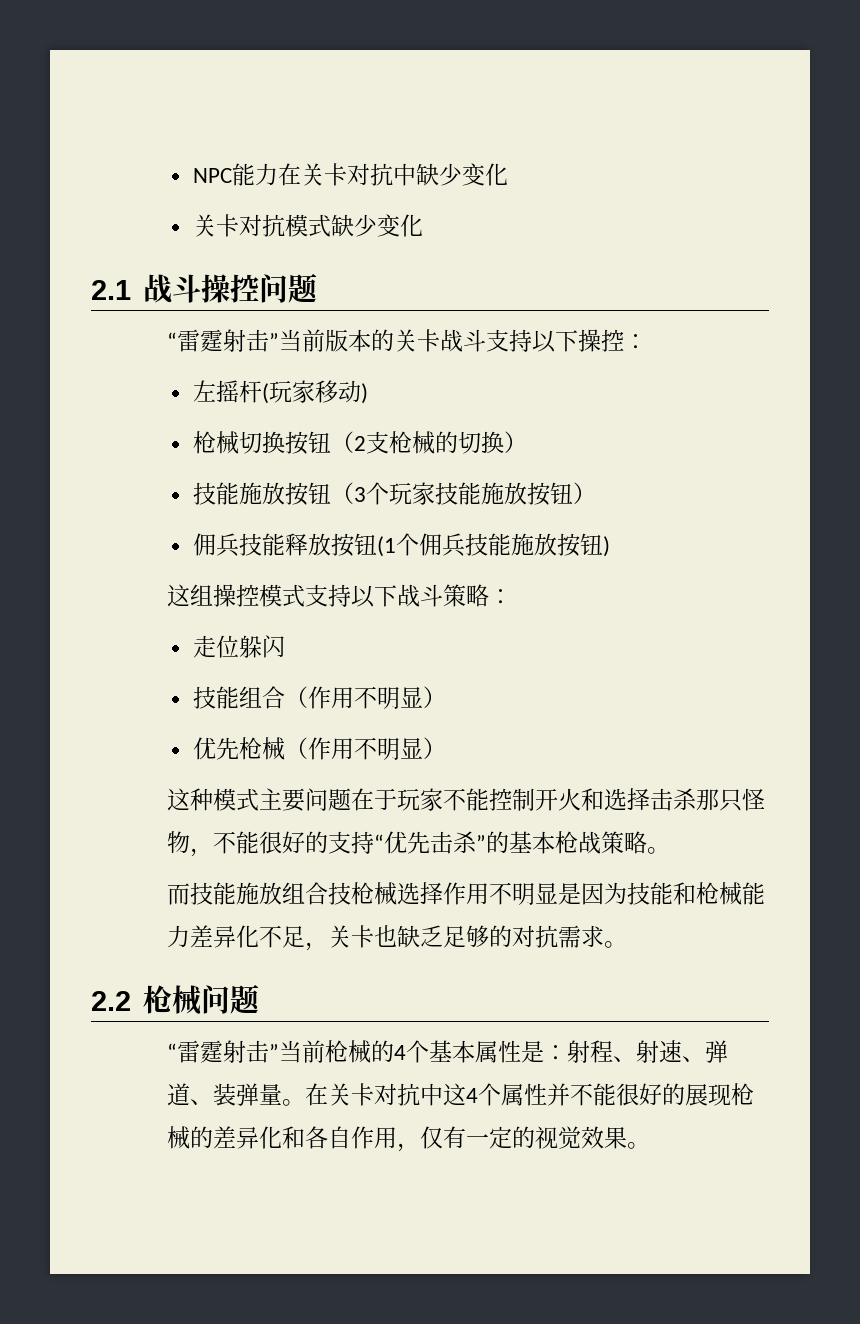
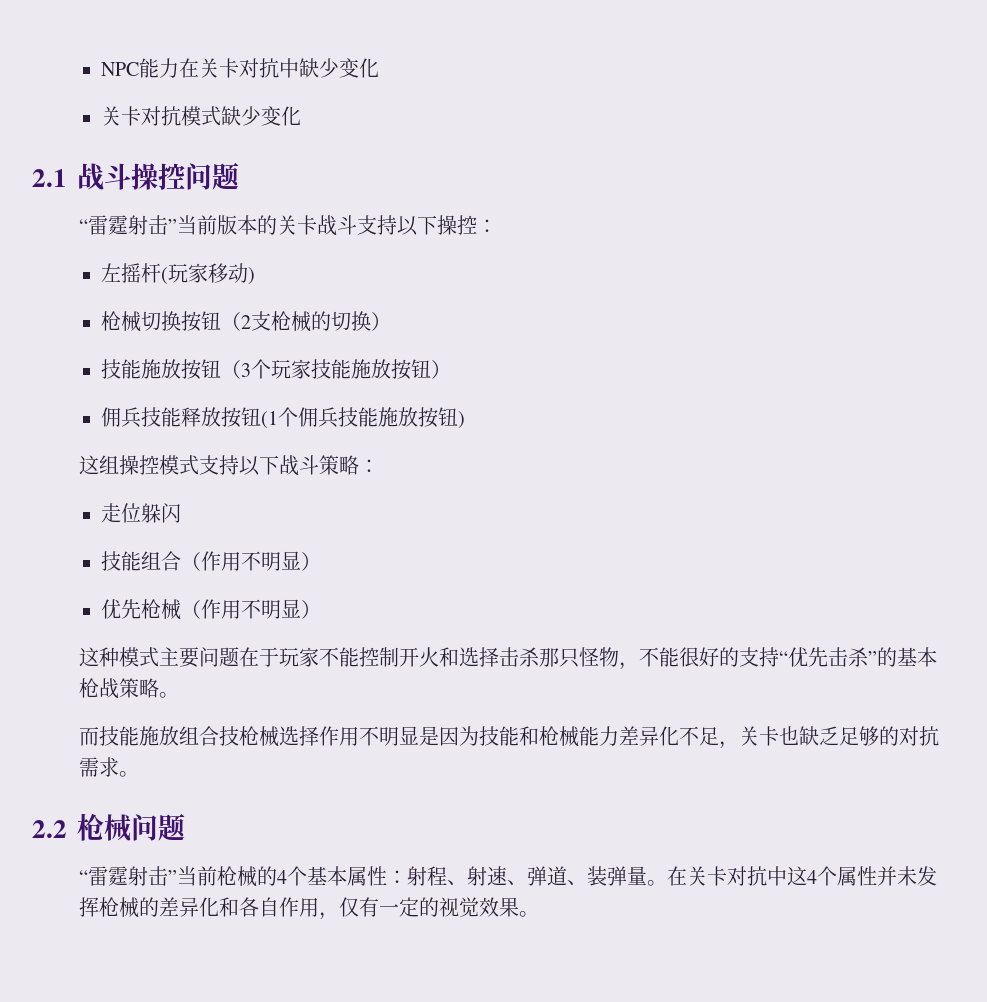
[521,1040,545,1063] 是 -> (387, 876) none
[570,1083,732,1106] 不能很好的展现 -> [896,866,937,886] [78,897,99,917] 未发挥

